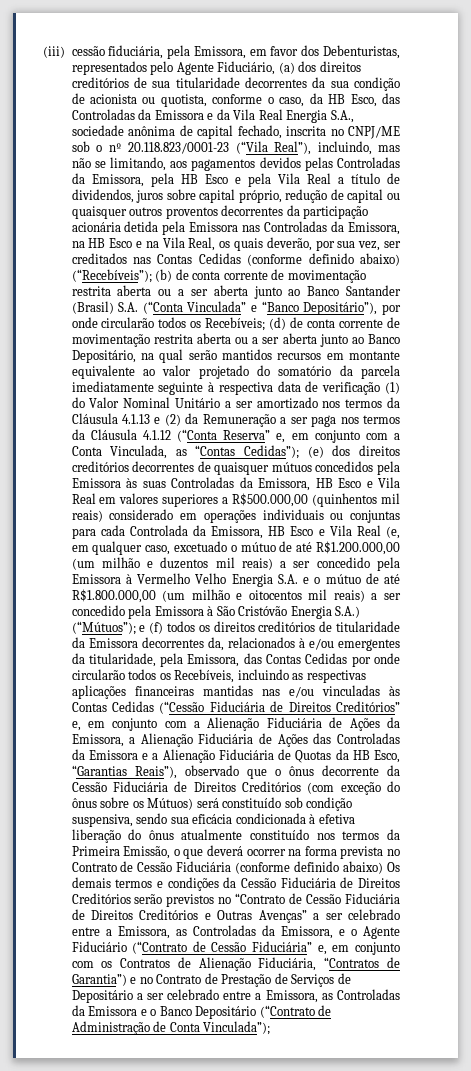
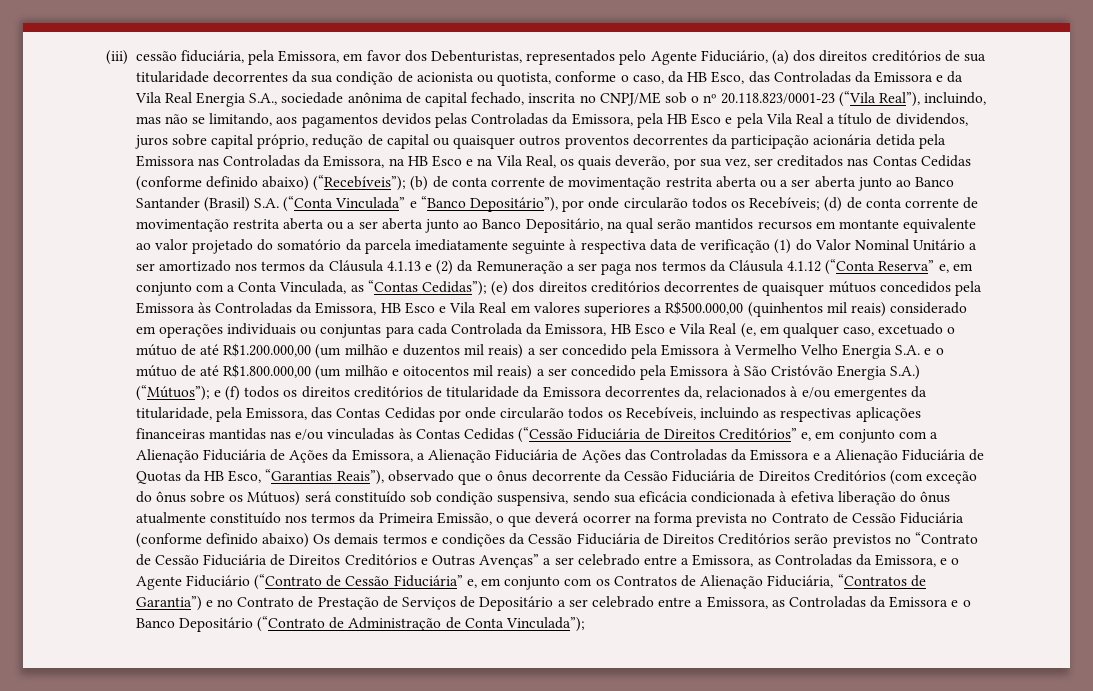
[142,481,166,488] suas -> (211, 307) none

